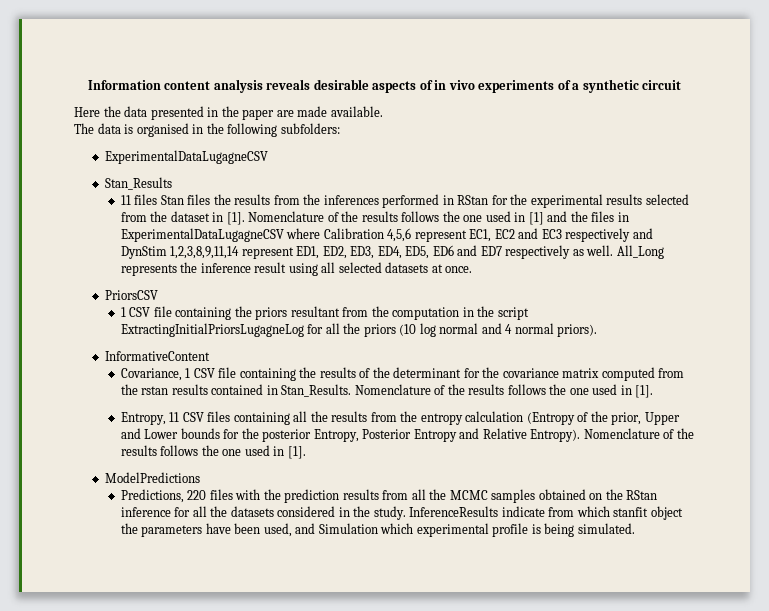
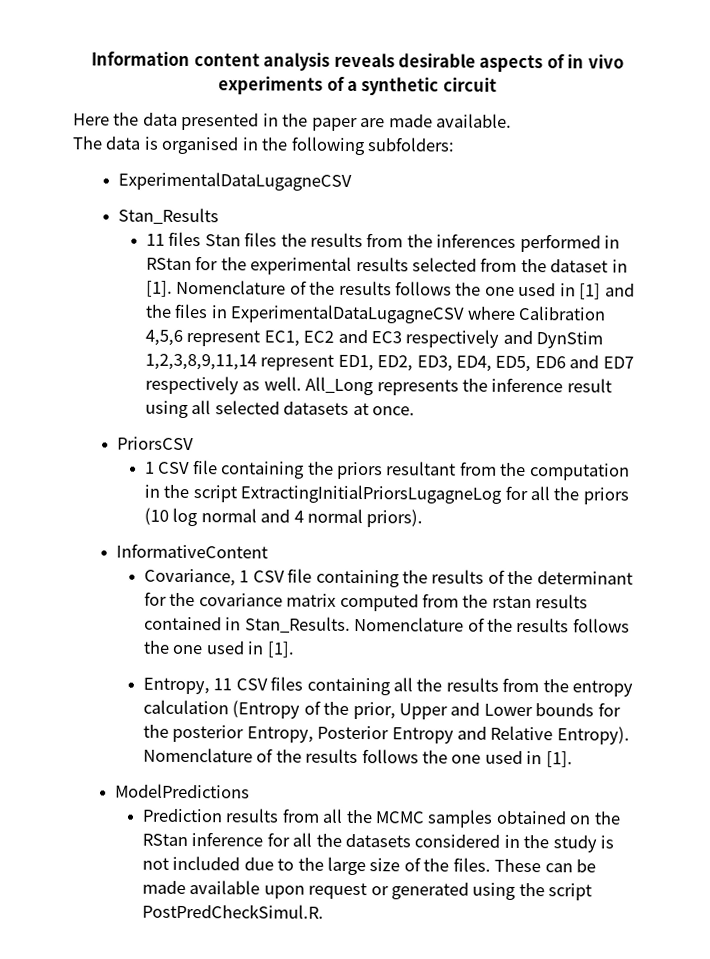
[120,489,340,503] Predictions, 220 files with the prediction -> [141,808,223,823] Prediction
[373,506,683,520] [120,523,635,537] study. InferenceResults indicate from which stanfit object the parameters have been used, and Simulation which experimental profile is being simulated. -> [552,835,615,853] [141,855,597,876] [141,880,593,901] [141,903,324,919] study is not included due to the large size of the files. These can be made available upon request or generated using the script PostPredCheckSimul.R.

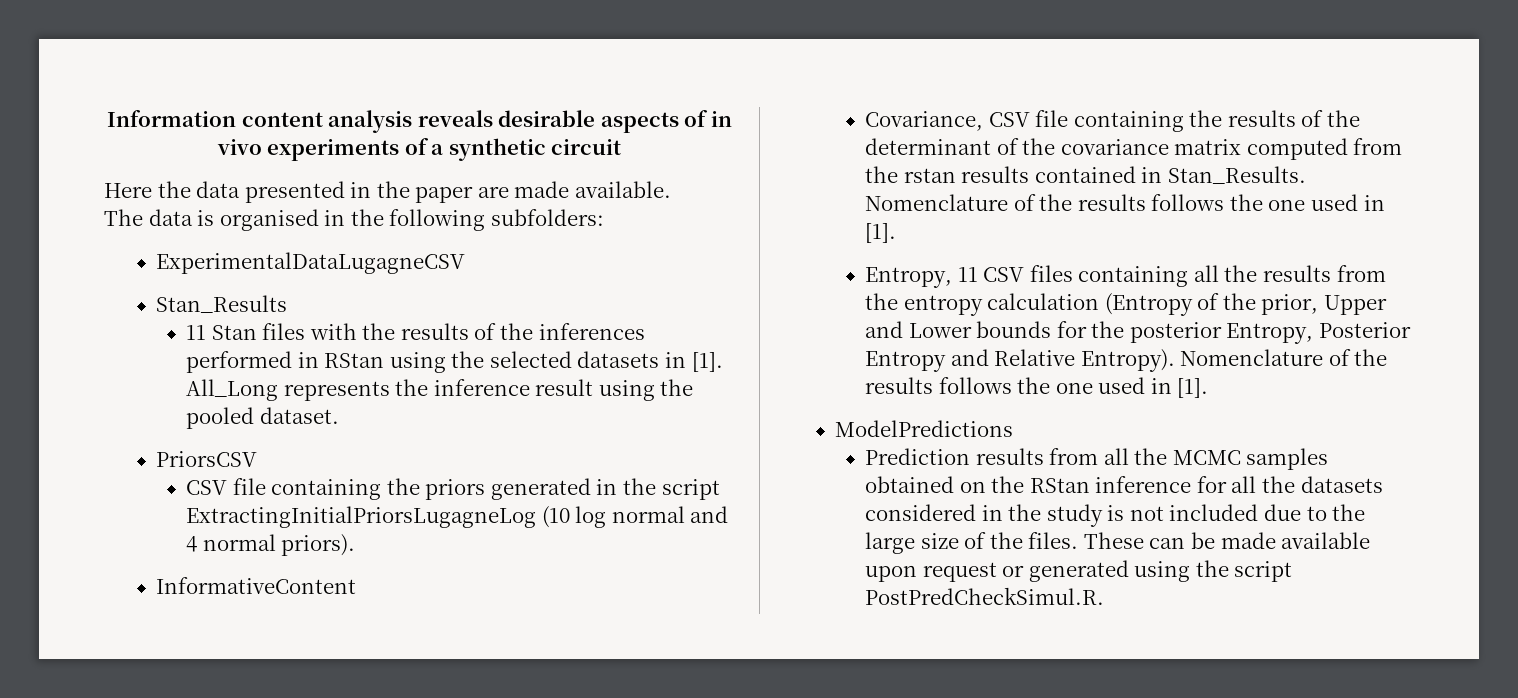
[168,231,202,247] files -> (207, 332) none
[280,232,404,248] the results from -> [309,323,497,340] with the results of
[195,256,628,275] [145,279,635,300] [144,303,607,324] [144,329,604,349] [144,353,634,373] [144,375,302,395] for the experimental results selected from the dataset in [1]. Nomenclature of the results follows the one used in [1] and the files in ExperimentalDataLugagneCSV where Calibration 4,5,6 represent EC1, EC2 and EC3 respectively and DynStim 1,2,3,8,9,11,14 represent ED1, ED2, ED3, ED4, ED5, ED6 and ED7 respectively as well. -> [389,351,723,373] using the selected datasets in [1].
[191,400,416,416] all selected datasets at once. -> [660,379,694,396] [186,407,339,429] the pooled dataset.
[144,461,155,474] 1 -> (258, 459) none
[386,461,630,481] [143,484,629,505] resultant from the computation in the script ExtractingInitialPriorsLugagneLog for all the priors -> [490,478,720,500] [186,506,537,528] generated in the script ExtractingInitialPriorsLugagneLog
[239,570,250,583] 1 -> (984, 121) none
[143,591,167,606] for -> [996,138,1019,155] of

